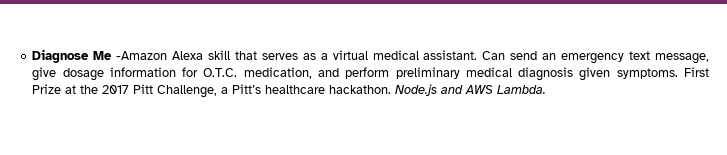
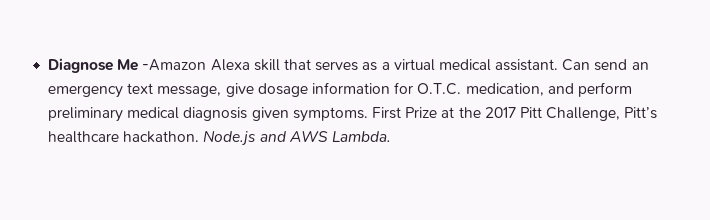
[221,87,229,94] a -> (621, 114) none

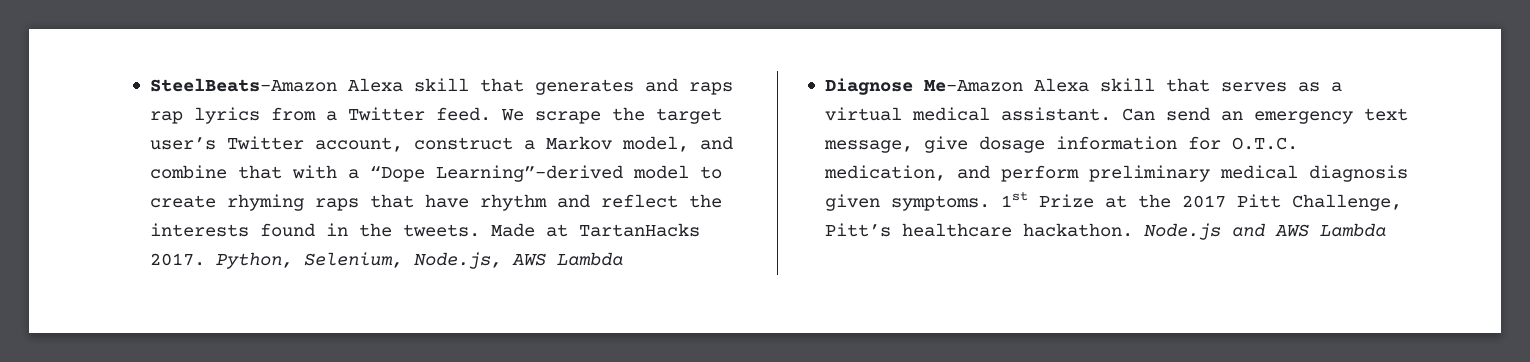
[48,58,207,73] Diagnose Me -Amazon -> [149,78,733,95] [149,107,722,124] [149,136,733,152] [149,165,722,182] [149,194,722,211] [149,223,700,237] [149,252,623,269] [824,78,1023,95] SteelBeats-Amazon Alexa skill that generates and raps rap lyrics from a Twitter feed. We scrape the target user’s Twitter account, construct a Markov model, and combine that with a “Dope Learning”-derived model to create rhyming raps that have rhythm and reflect the interests found in the tweets. Made at TartanHacks 2017. Python, Selenium, Node.js, AWS Lambda // Diagnose Me-Amazon
[371,107,401,119] First -> [1000,192,1028,207] 1st
[331,131,391,142] Lambda. -> [1319,223,1386,237] Lambda

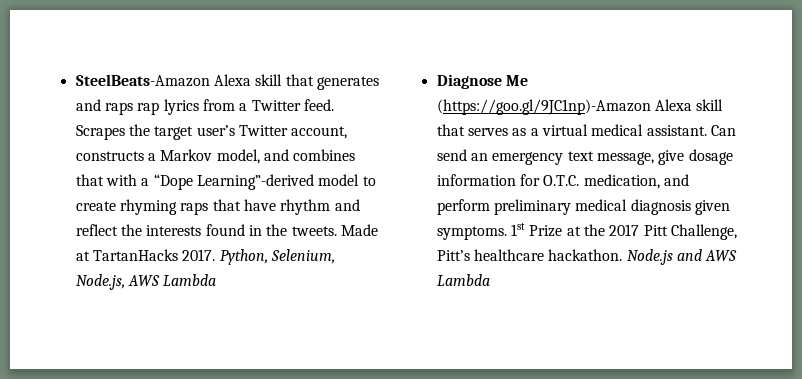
[500,109,601,124] We scrape -> [75,125,125,140] Scrapes
[413,137,513,150] construct -> [75,151,144,161] constructs
[149,165,227,179] combine -> [293,149,356,161] combines
[923,80,1023,92] Me-Amazon -> [505,75,528,86] [436,99,651,115] Me (https://goo.gl/9JC1np)-Amazon

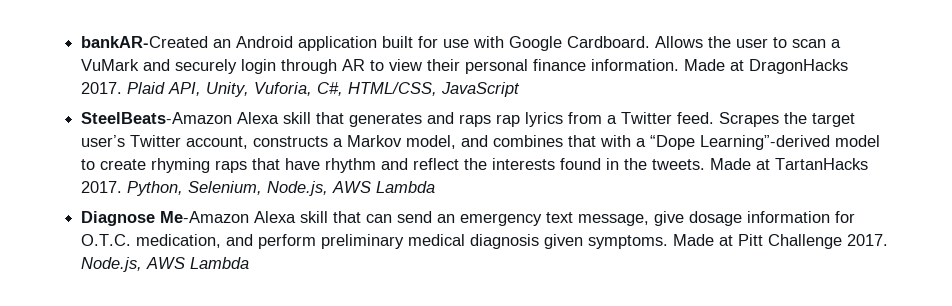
(75, 80) none -> [81,36,842,51] [81,59,849,74] [81,82,521,97] bankAR-Created an Android application built for use with Google Cardboard. Allows the user to scan a VuMark and securely login through AR to view their personal finance information. Made at DragonHacks 2017. Plaid API, Unity, Vuforia, C#, HTML/CSS, JavaScript //
[505,75,528,86] [436,99,724,115] [436,124,736,136] Me (https://goo.gl/9JC1np)-Amazon Alexa skill that serves as a virtual medical assistant. Can -> [160,211,393,223] Me-Amazon Alexa skill that can
[510,223,737,240] [436,249,702,265] 1st Prize at the 2017 Pitt Challenge, Pitt’s healthcare hackathon. Node.js and -> [673,234,889,249] [81,257,143,272] Made at Pitt Challenge 2017. Node.js,

